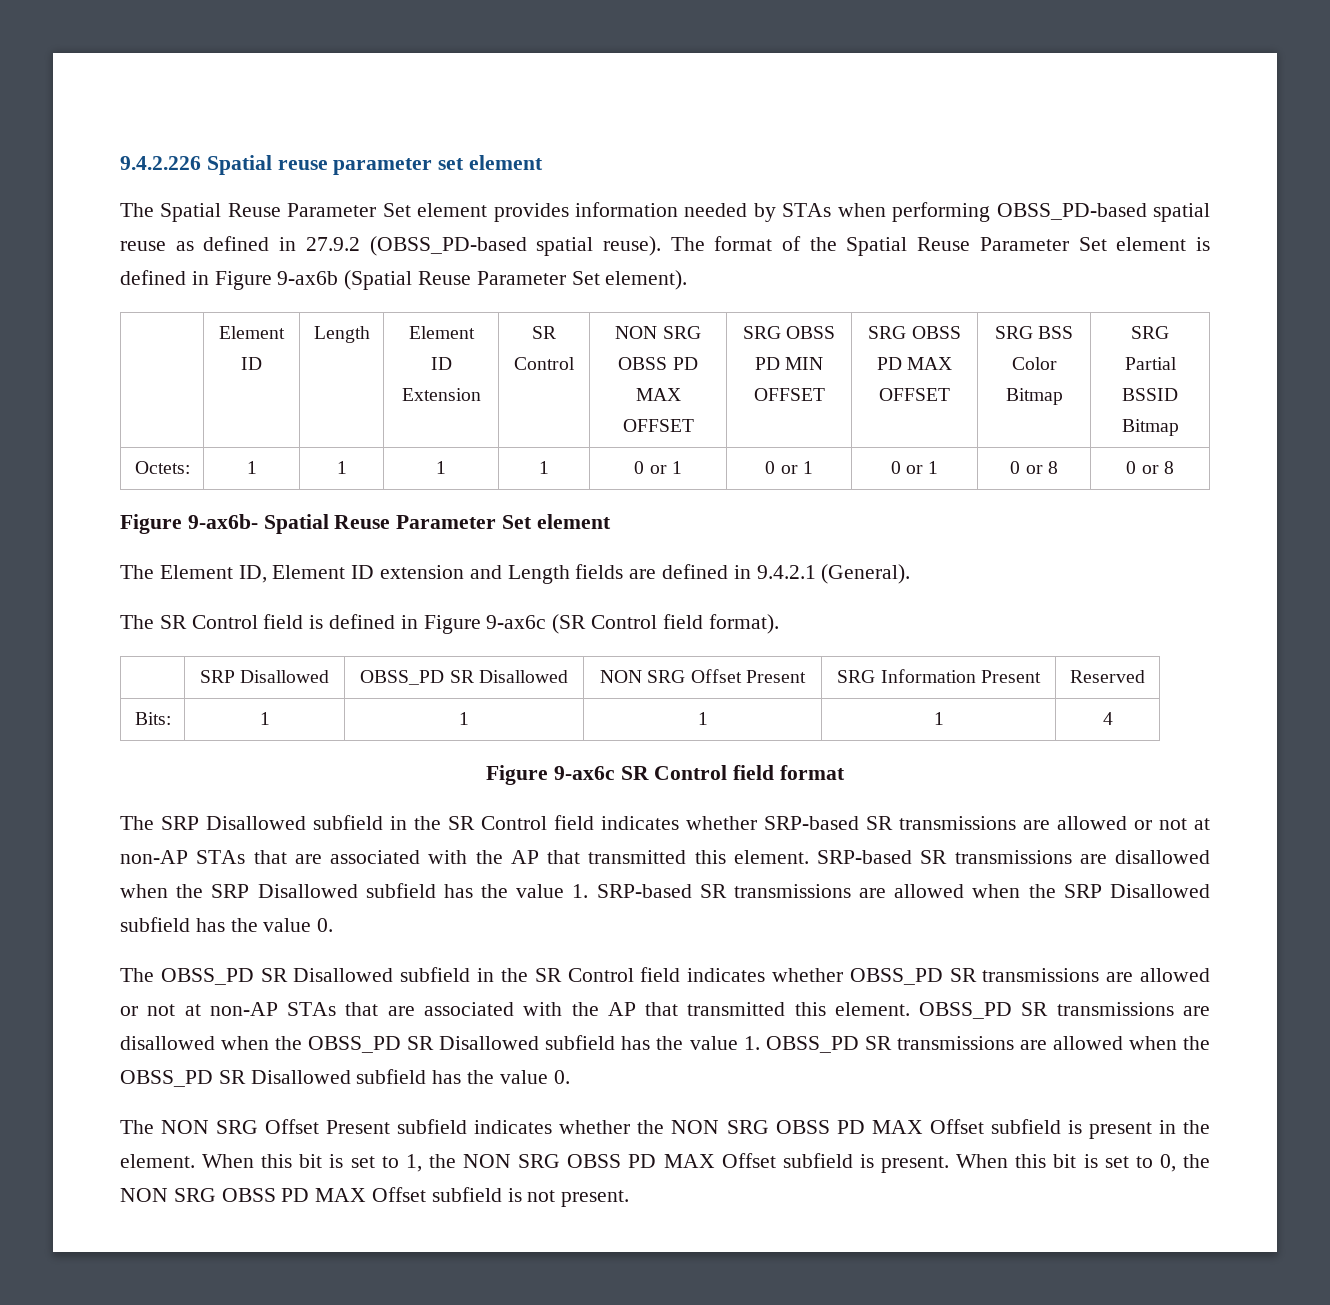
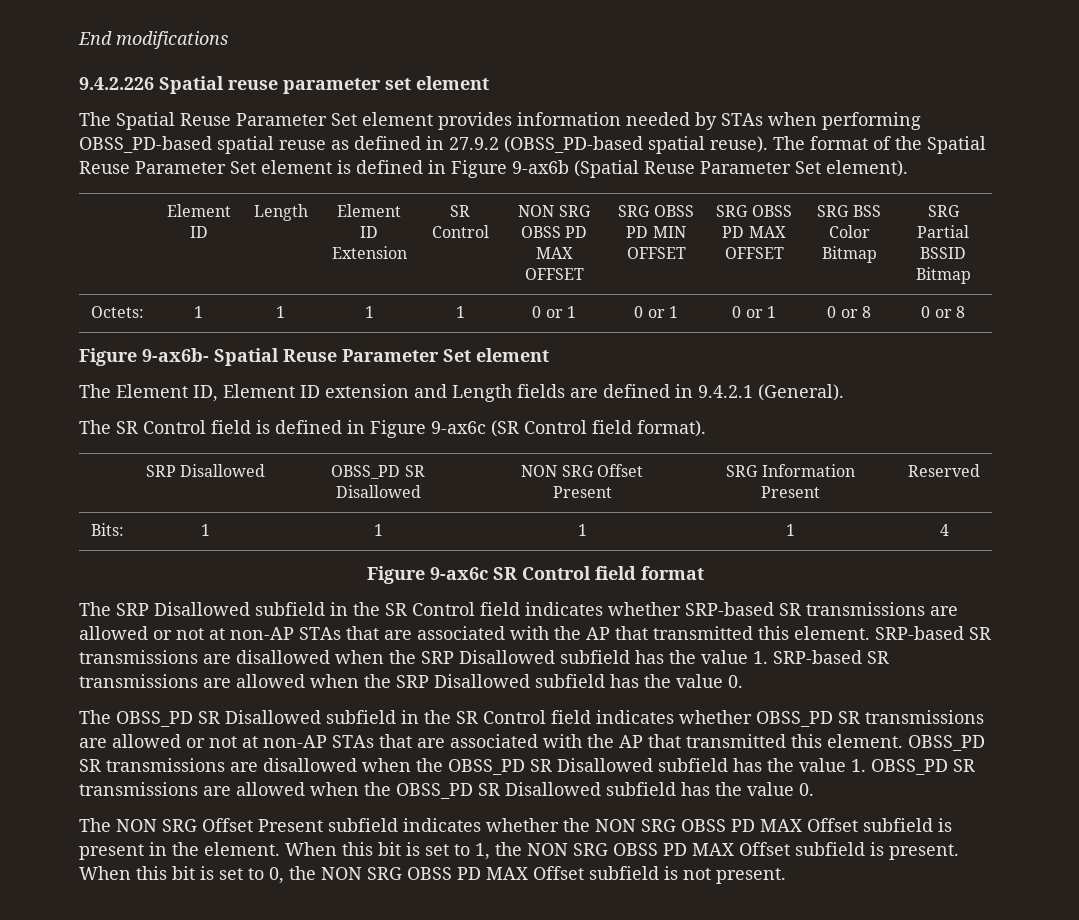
(120, 163) none -> [78,31,228,49] End modifications //

